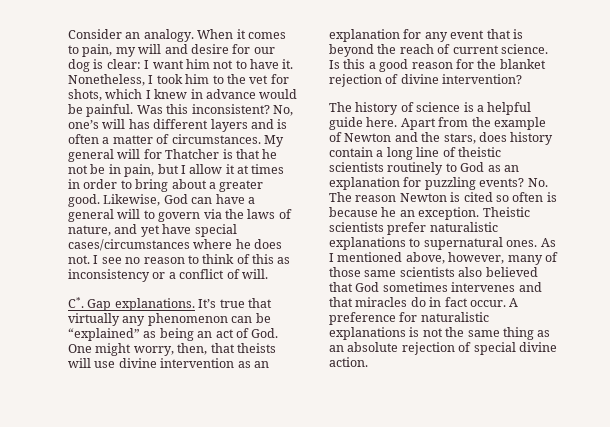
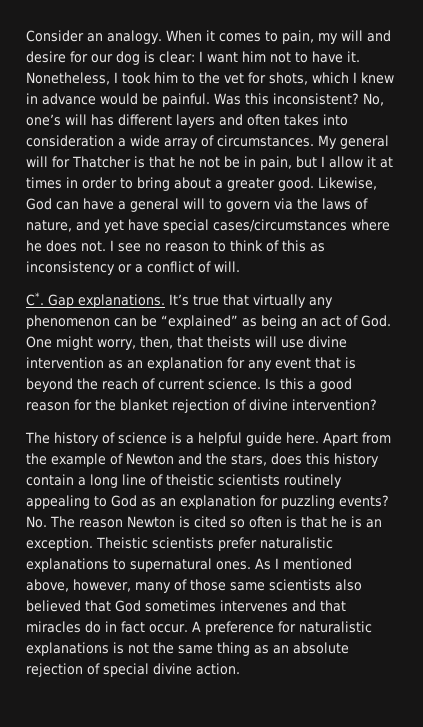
[277,119,288,129] [68,134,153,144] is often a matter -> [247,114,348,126] [26,135,198,149] often takes into consideration a wide array
(507, 137) none -> [306,453,330,465] this
(444, 168) none -> [26,495,90,509] appealing
[329,207,397,217] because he -> [301,516,362,528] that he is

